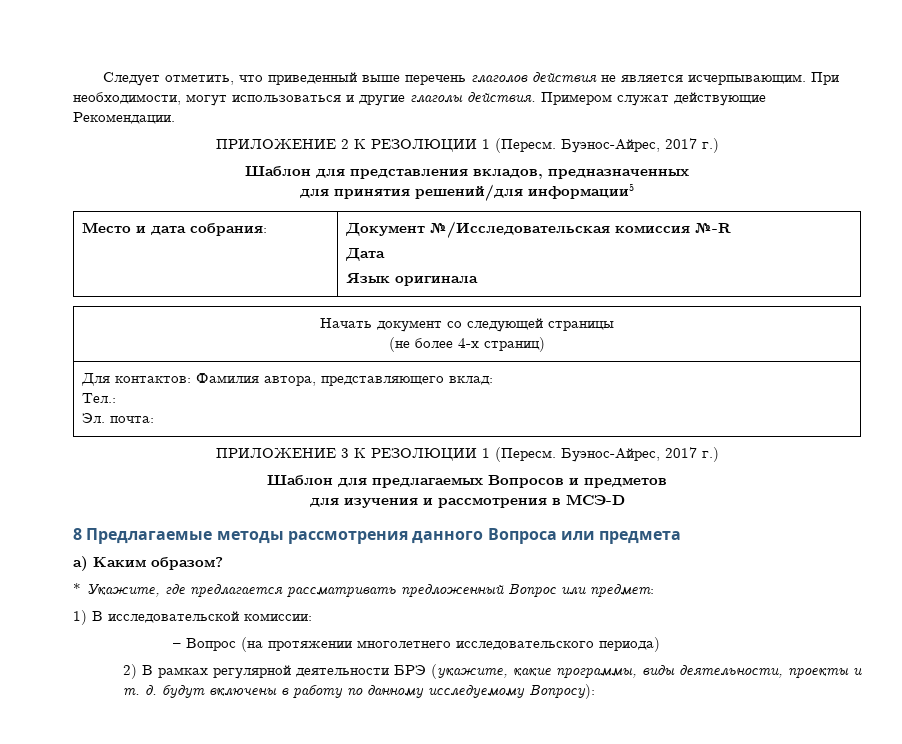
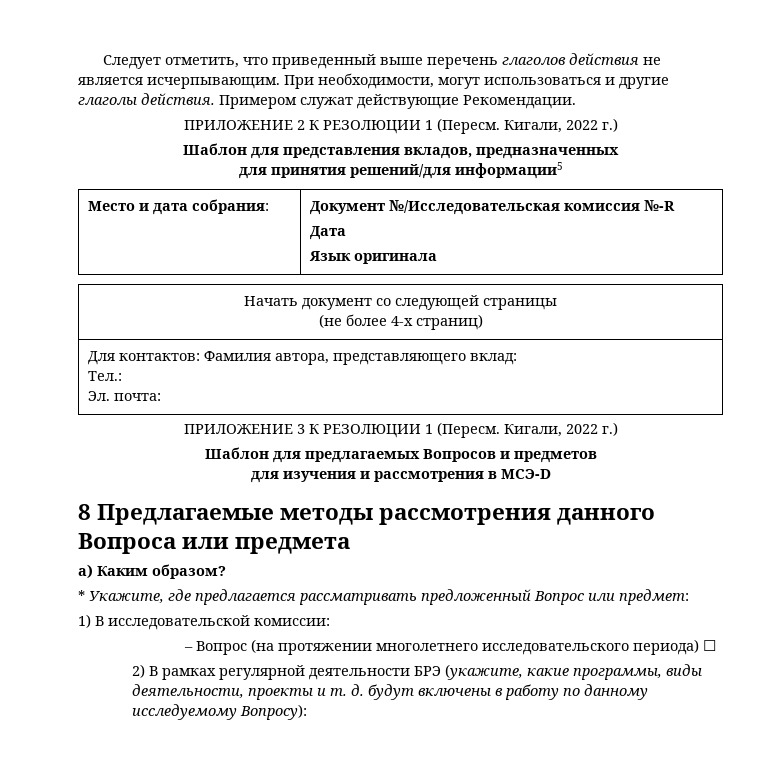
[560,138,697,153] Буэнос-Айрес, 2017 -> [503,120,598,133] Кигали, 2022
[560,447,697,462] Буэнос-Айрес, 2017 -> [503,424,598,437] Кигали, 2022
(660, 644) none -> [703,640,717,651] ☐

